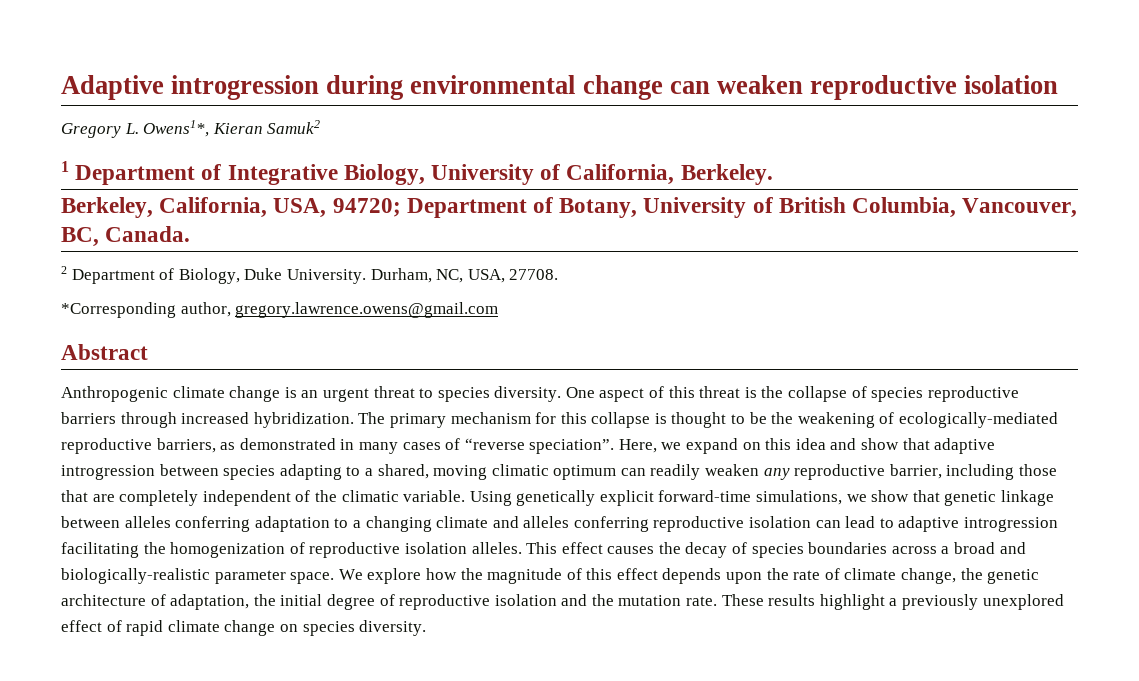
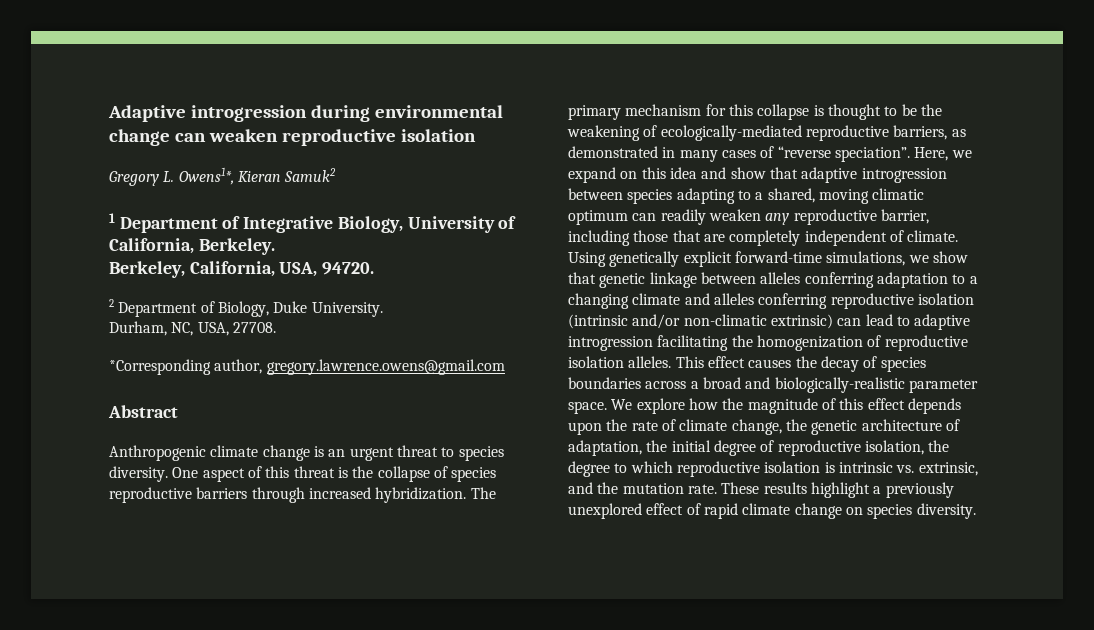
[332,197,1078,218] [61,226,191,247] 94720; Department of Botany, University of British Columbia, Vancouver, BC, Canada. -> [322,262,375,275] 94720.
(366, 276) none -> (383, 309) //
[314,490,466,502] the climatic variable. -> [907,230,959,242] climate.
(812, 522) none -> [568,314,833,329] (intrinsic and/or non-climatic extrinsic)
[494,594,557,606] isolation -> [864,440,950,455] [568,461,978,477] isolation, the degree to which reproductive isolation is intrinsic vs. extrinsic,

